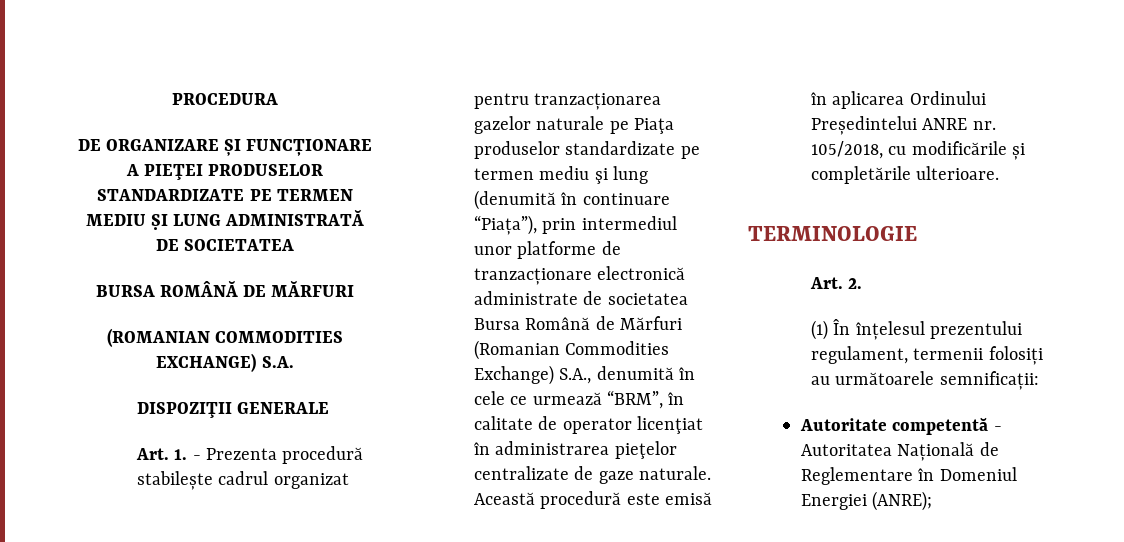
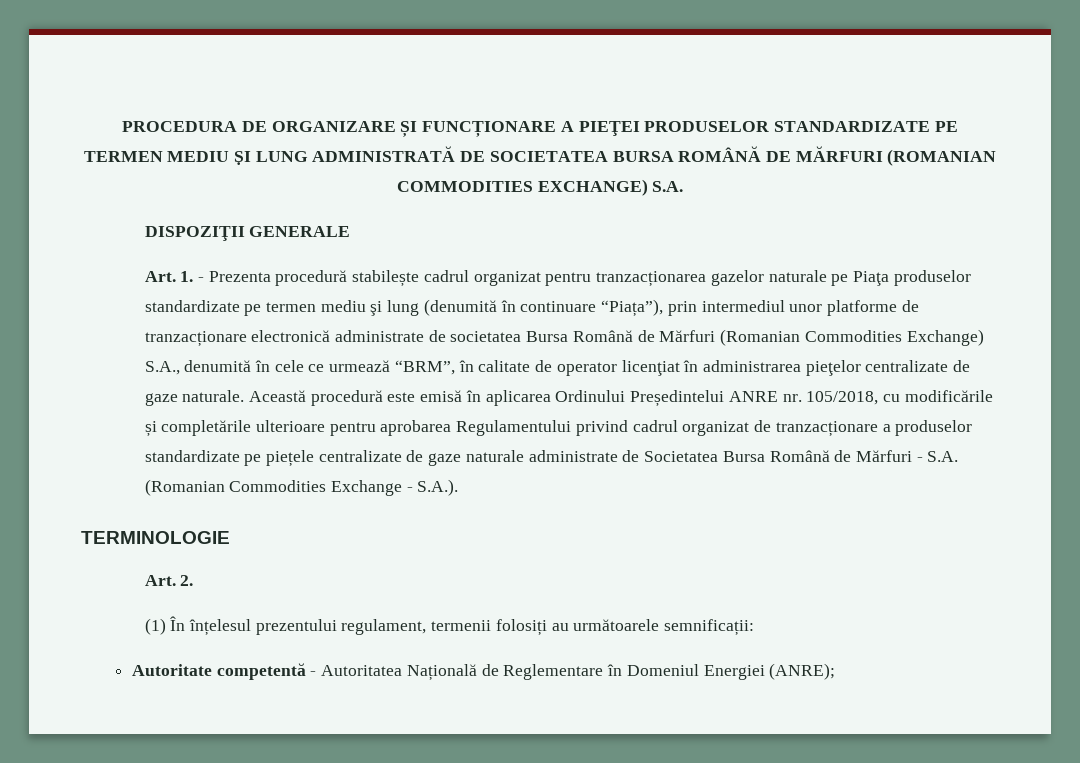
(278, 99) // -> (238, 126) none
(295, 245) // -> (608, 156) none
(355, 288) // -> (883, 154) none
[916,166,1000,180] ulterioare. -> [255,420,973,437] [144,450,959,467] [144,479,459,496] ulterioare pentru aprobarea Regulamentului privind cadrul organizat de tranzacționare a produselor standardizate pe piețele centralizate de gaze naturale administrate de Societatea Bursa Română de Mărfuri - S.A. (Romanian Commodities Exchange - S.A.).

